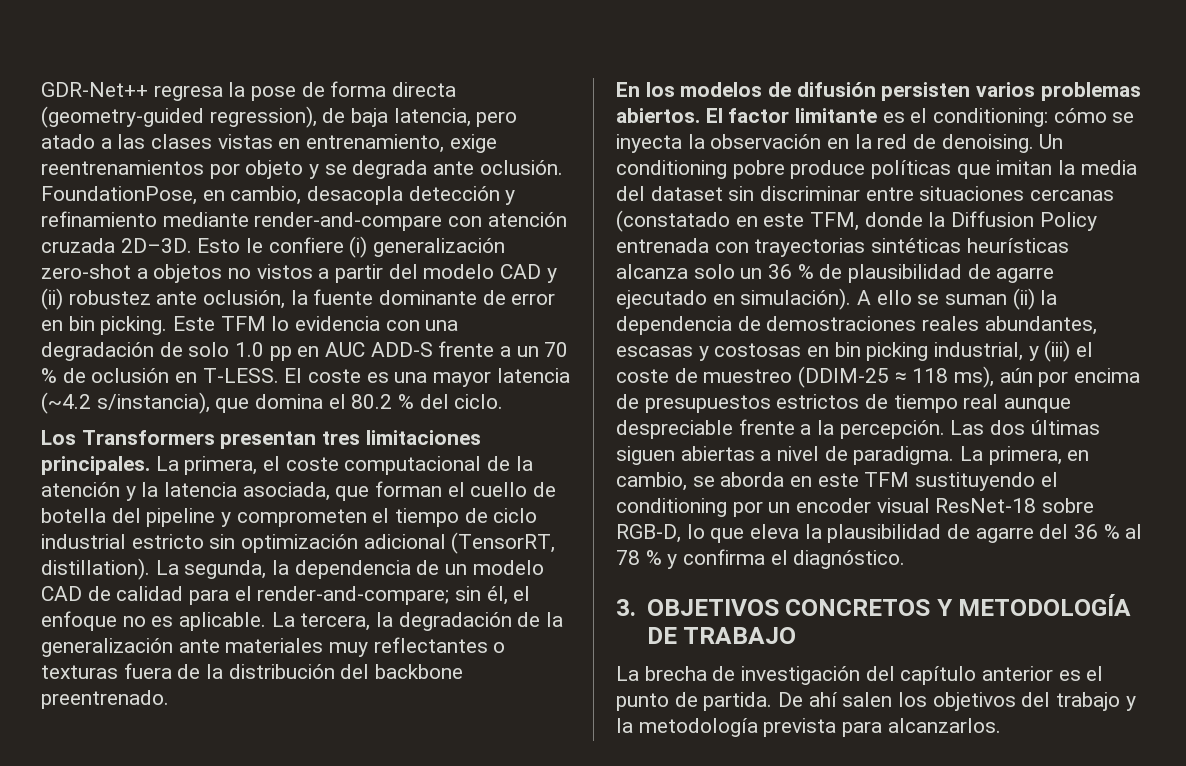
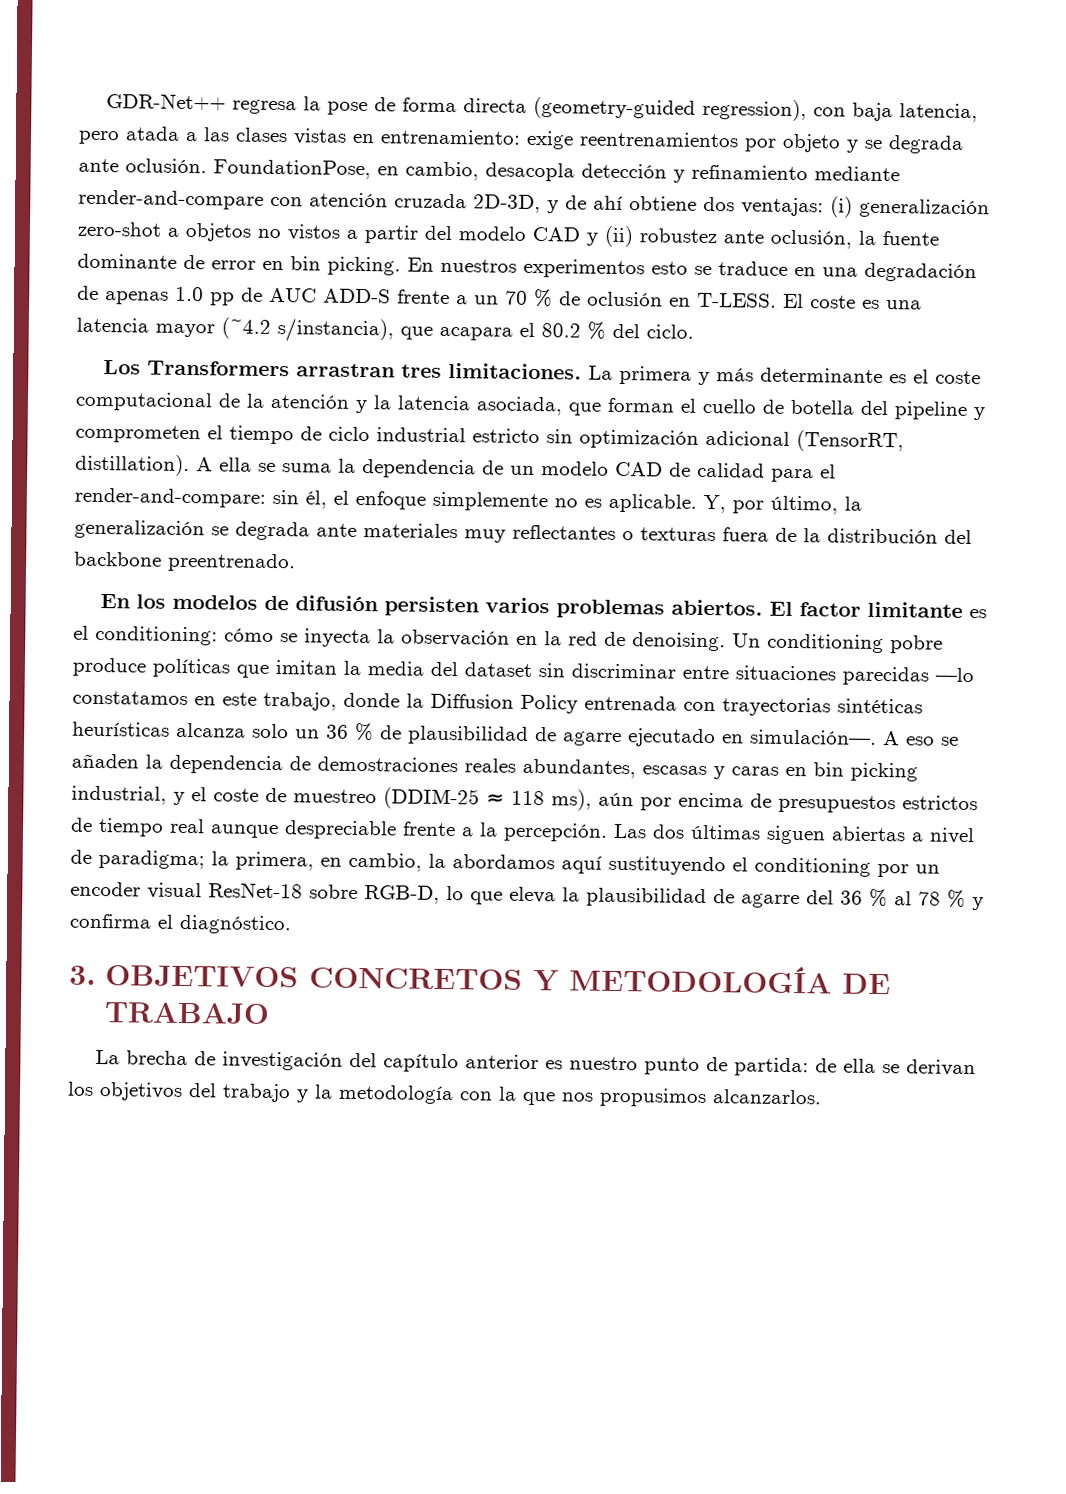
[322,108,346,123] de -> [812,107,846,117] con
[41,134,95,149] atado -> [125,126,180,141] atada
[306,134,445,153] entrenamiento, -> [380,129,521,145] entrenamiento:
[120,237,344,253] 2D–3D. Esto le confiere -> [473,194,824,217] 2D-3D, y de ahí obtiene dos ventajas:
[173,316,420,331] Este TFM lo evidencia con -> [407,257,816,279] En nuestros experimentos esto se traduce en
[188,342,230,357] solo -> [105,291,169,305] apenas
[297,346,320,357] en -> [241,287,263,302] de
[433,368,570,387] mayor latencia -> [76,317,215,338] latencia mayor
[255,394,324,409] domina -> [439,326,513,341] acapara
[220,430,481,449] [41,456,258,475] presentan tres limitaciones principales. La primera, -> [295,362,907,386] arrastran tres limitaciones. La primera y más determinante es
[155,560,267,579] La segunda, -> [196,457,332,473] A ella se suma
[257,586,450,605] render-and-compare; -> [74,487,266,508] render-and-compare:
(117, 621) none -> [432,491,548,512] simplemente
[271,612,564,631] [41,638,173,657] La tercera, la degradación de la generalización -> [703,494,862,515] [74,519,310,541] Y, por último, la generalización se degrada
[1030,189,1115,201] [616,210,860,232] cercanas (constatado en este TFM, -> [842,666,974,686] [72,690,337,711] parecidas —lo constatamos en este trabajo,
[740,288,1035,310] simulación). A ello se suman (ii) -> [750,729,959,746] [71,753,139,769] simulación—. A eso se añaden
[714,343,802,357] costosas -> [731,766,779,776] caras
[1044,340,1071,362] (iii) -> (185, 798) none
[853,446,984,465] paradigma. La -> [98,850,229,870] paradigma; la
[692,472,910,487] se aborda en este TFM -> [428,853,602,874] la abordamos aquí
[1086,666,1104,681] el -> [568,1056,638,1071] nuestro
[703,692,893,711] partida. De ahí salen -> [733,1057,976,1077] partida: de ella se derivan
[763,718,883,737] prevista para -> [459,1086,707,1108] con la que nos propusimos

